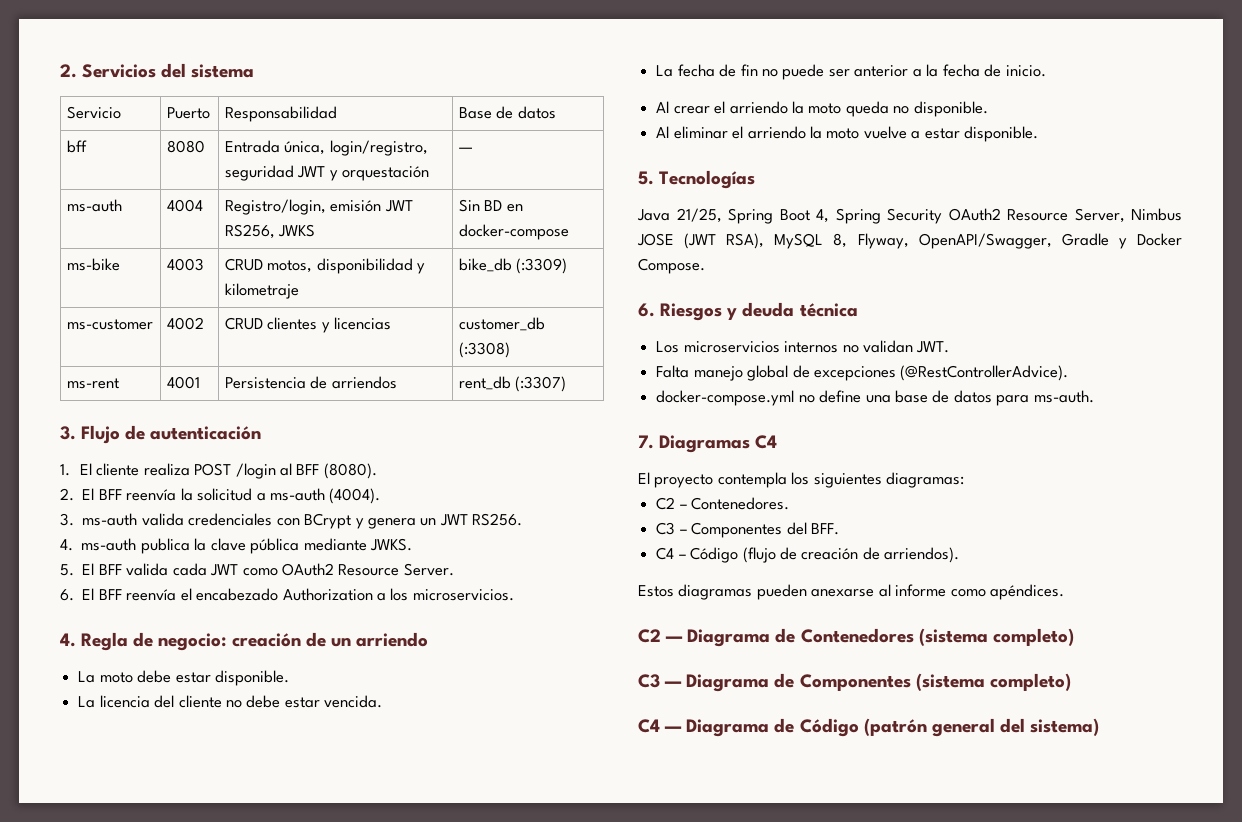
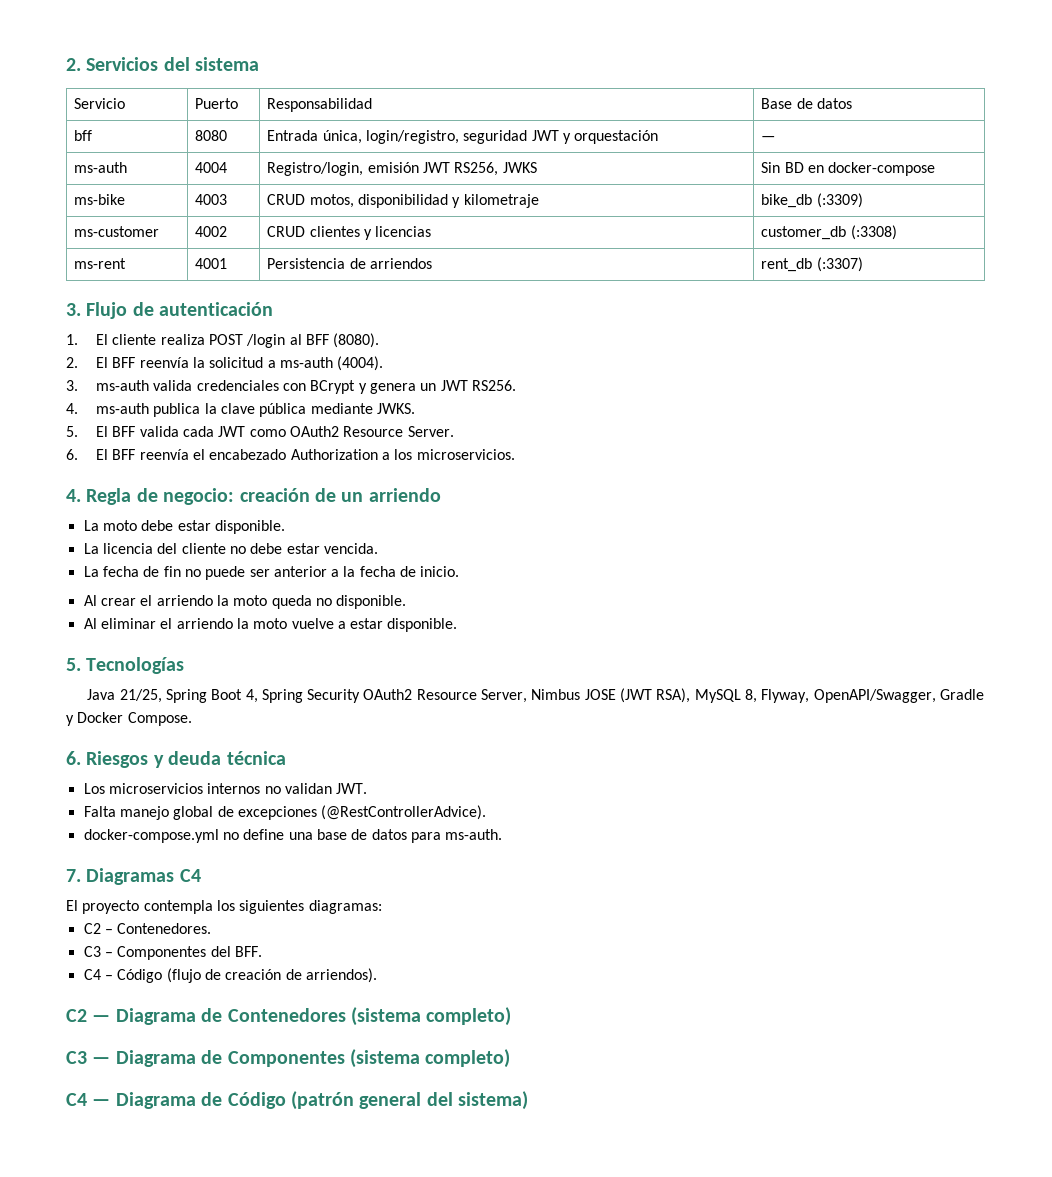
[638,584,1065,600] // Estos diagramas pueden anexarse al informe como apéndices. -> (377, 975) none

